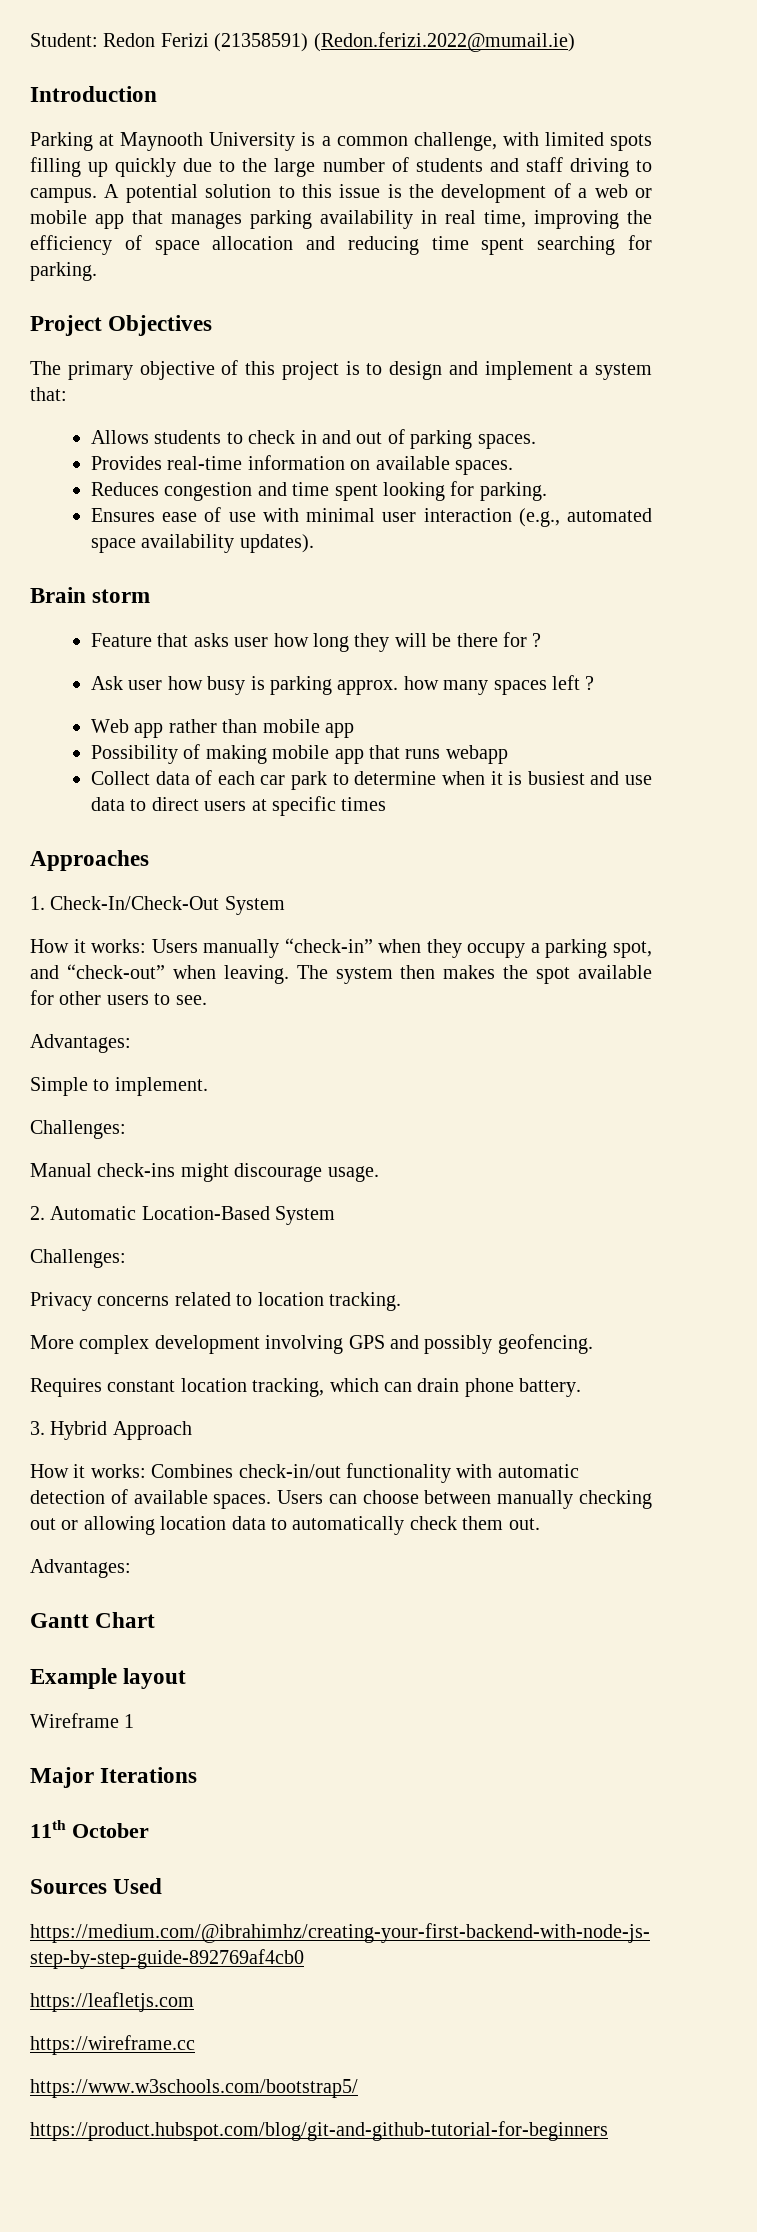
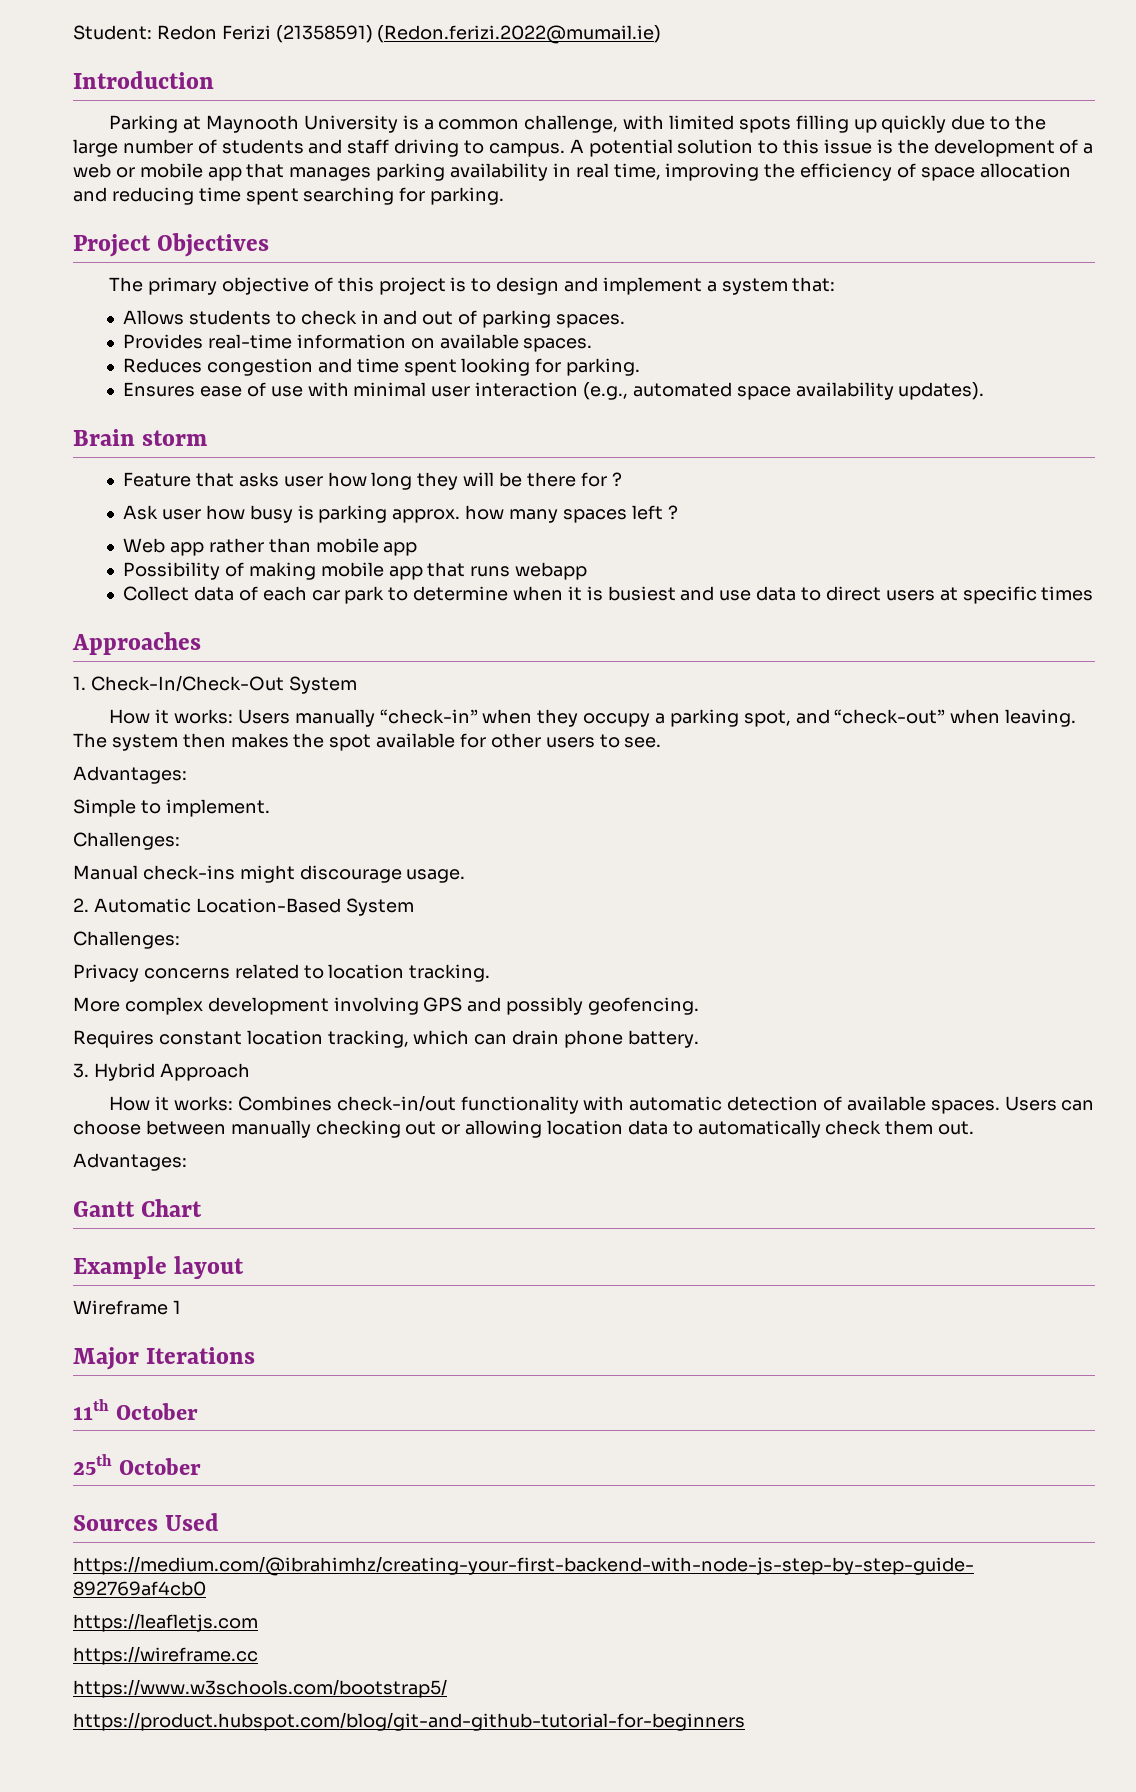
(149, 1830) none -> [73,1454,201,1475] // 25th October

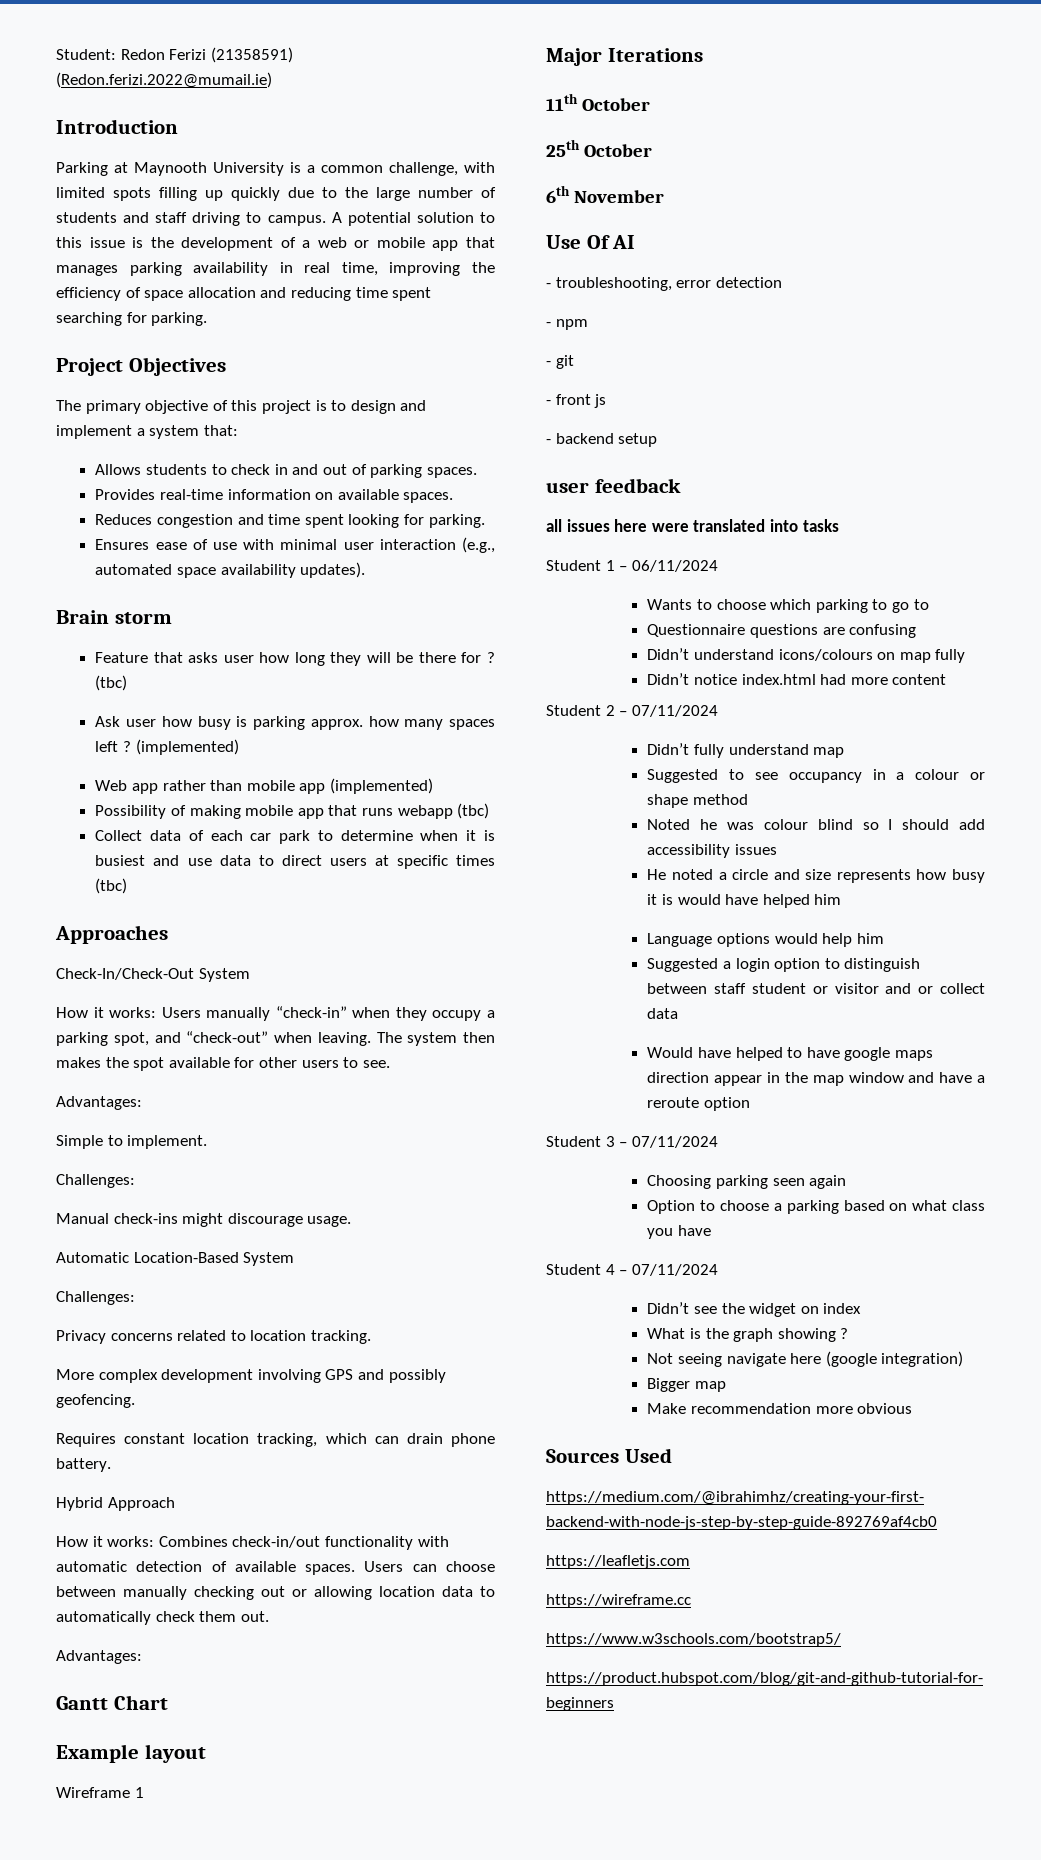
(622, 479) none -> [95,675,128,691] (tbc)
(678, 512) none -> [135,739,239,755] (implemented)
(418, 549) none -> [329,778,433,794] (implemented)
(588, 571) none -> [457,803,490,819] (tbc)
(1094, 593) none -> [95,878,128,894] (tbc)
[73,676,86,690] 1. -> (168, 934) none
[73,898,89,912] 2. -> (352, 1221) none
[73,1063,89,1078] 3. -> (111, 1465) none
(201, 1466) none -> [546,185,665,203] [546,235,636,249] [546,277,782,291] [546,319,588,330] [546,355,574,369] [546,394,607,408] [546,433,658,447] [546,478,681,493] [546,519,839,532] [546,560,718,572] [647,599,929,613] [647,624,917,638] [647,648,966,663] [647,673,947,685] [546,705,718,717] [647,743,845,758] [647,769,985,783] [647,794,749,808] [647,819,985,830] [647,844,778,858] [647,869,985,883] [647,894,842,908] [647,933,884,947] [647,958,921,972] [647,983,985,994] [647,1008,679,1019] [647,1047,934,1061] [647,1072,985,1086] [647,1097,751,1111] [546,1136,718,1148] [647,1175,847,1189] [647,1200,985,1214] [647,1225,712,1239] [546,1264,718,1276] [647,1302,862,1317] [647,1328,849,1342] [647,1351,964,1367] [647,1378,727,1392] [647,1403,913,1414] // 6th November // Use Of AI // - troubleshooting, error detection // - npm // - git // - front js // - backend setup // user feedback // all issues here were translated into tasks // Student 1 – 06/11/2024 // Wants to choose which parking to go to // Questionnaire questions are confusing // Didn’t understand icons/colours on map fully // Didn’t notice index.html had more content // Student 2 – 07/11/2024 // Didn’t fully understand map // Suggested to see occupancy in a colour or shape method // Noted he was colour blind so I should add accessibility issues // He noted a circle and size represents how busy it is would have helped him // Language options would help him // Suggested a login option to distinguish between staff student or visitor and or collect data // Would have helped to have google maps direction appear in the map window and have a reroute option // Student 3 – 07/11/2024 // Choosing parking seen again // Option to choose a parking based on what class you have // Student 4 – 07/11/2024 // Didn’t see the widget on index // What is the graph showing ? // Not seeing navigate here (google integration) // Bigger map // Make recommendation more obvious

